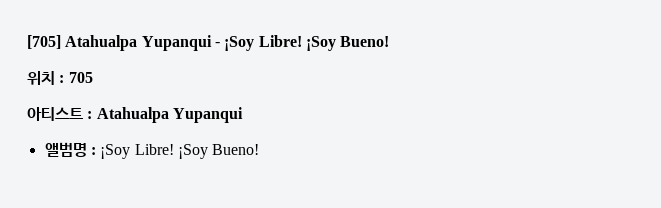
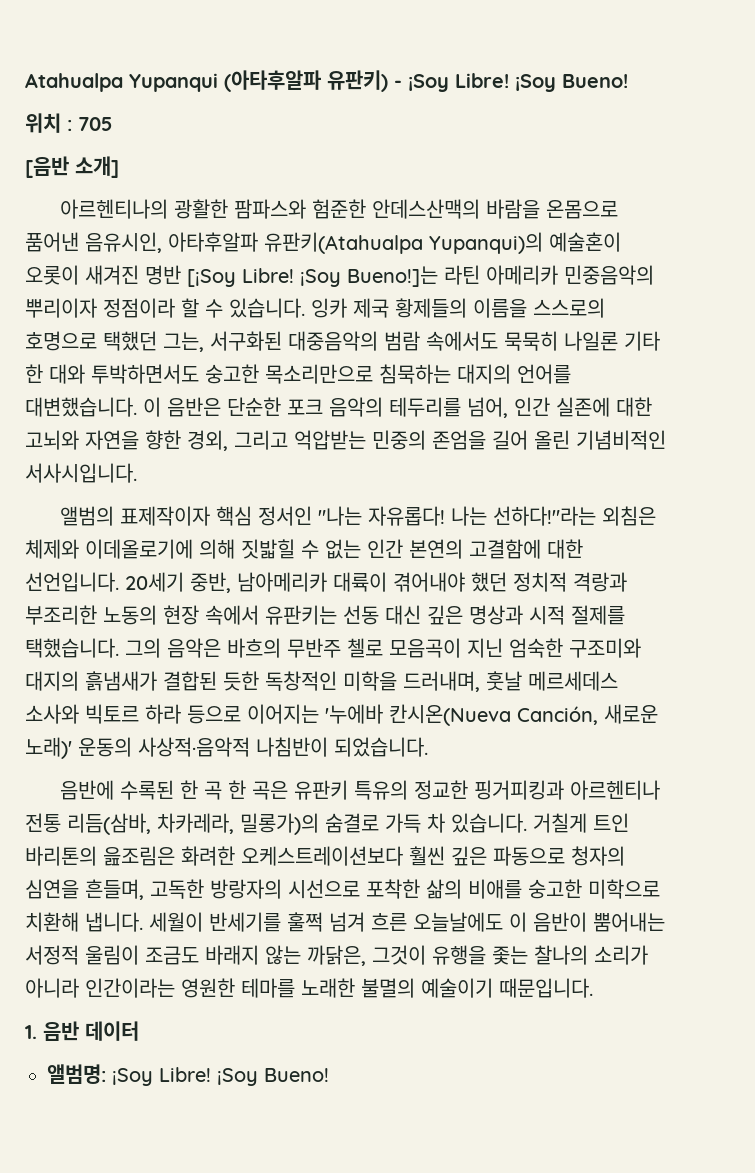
[27,35,212,51] [705] Atahualpa Yupanqui -> [25,70,388,92] Atahualpa Yupanqui (아타후알파 유판키)
[27,107,243,123] [44,142,96,157] 아티스트 : Atahualpa Yupanqui // 앨범명 : -> [25,156,119,178] [60,199,619,219] [25,232,621,254] [25,265,654,287] [25,298,605,318] [25,331,660,352] [25,364,571,384] [25,397,652,418] [25,430,666,451] [25,463,137,483] [60,506,657,526] [25,539,583,559] [25,572,627,593] [25,605,625,625] [25,638,641,658] [25,671,618,692] [25,704,658,726] [25,737,428,759] [60,780,661,800] [25,813,629,835] [25,846,625,866] [25,879,660,900] [25,912,665,932] [25,945,648,966] [25,978,593,998] [25,1021,139,1041] [47,1064,106,1084] [음반 소개] // 아르헨티나의 광활한 팜파스와 험준한 안데스산맥의 바람을 온몸으로 품어낸 음유시인, 아타후알파 유판키(Atahualpa Yupanqui)의 예술혼이 오롯이 새겨진 명반 [¡Soy Libre! ¡Soy Bueno!]는 라틴 아메리카 민중음악의 뿌리이자 정점이라 할 수 있습니다. 잉카 제국 황제들의 이름을 스스로의 호명으로 택했던 그는, 서구화된 대중음악의 범람 속에서도 묵묵히 나일론 기타 한 대와 투박하면서도 숭고한 목소리만으로 침묵하는 대지의 언어를 대변했습니다. 이 음반은 단순한 포크 음악의 테두리를 넘어, 인간 실존에 대한 고뇌와 자연을 향한 경외, 그리고 억압받는 민중의 존엄을 길어 올린 기념비적인 서사시입니다. // 앨범의 표제작이자 핵심 정서인 "나는 자유롭다! 나는 선하다!"라는 외침은 체제와 이데올로기에 의해 짓밟힐 수 없는 인간 본연의 고결함에 대한 선언입니다. 20세기 중반, 남아메리카 대륙이 겪어내야 했던 정치적 격랑과 부조리한 노동의 현장 속에서 유판키는 선동 대신 깊은 명상과 시적 절제를 택했습니다. 그의 음악은 바흐의 무반주 첼로 모음곡이 지닌 엄숙한 구조미와 대지의 흙냄새가 결합된 듯한 독창적인 미학을 드러내며, 훗날 메르세데스 소사와 빅토르 하라 등으로 이어지는 '누에바 칸시온(Nueva Canción, 새로운 노래)' 운동의 사상적·음악적 나침반이 되었습니다. // 음반에 수록된 한 곡 한 곡은 유판키 특유의 정교한 핑거피킹과 아르헨티나 전통 리듬(삼바, 차카레라, 밀롱가)의 숨결로 가득 차 있습니다. 거칠게 트인 바리톤의 읊조림은 화려한 오케스트레이션보다 훨씬 깊은 파동으로 청자의 심연을 흔들며, 고독한 방랑자의 시선으로 포착한 삶의 비애를 숭고한 미학으로 치환해 냅니다. 세월이 반세기를 훌쩍 넘겨 흐른 오늘날에도 이 음반이 뿜어내는 서정적 울림이 조금도 바래지 않는 까닭은, 그것이 유행을 좇는 찰나의 소리가 아니라 인간이라는 영원한 테마를 노래한 불멸의 예술이기 때문입니다. // 1. 음반 데이터 // 앨범명:

